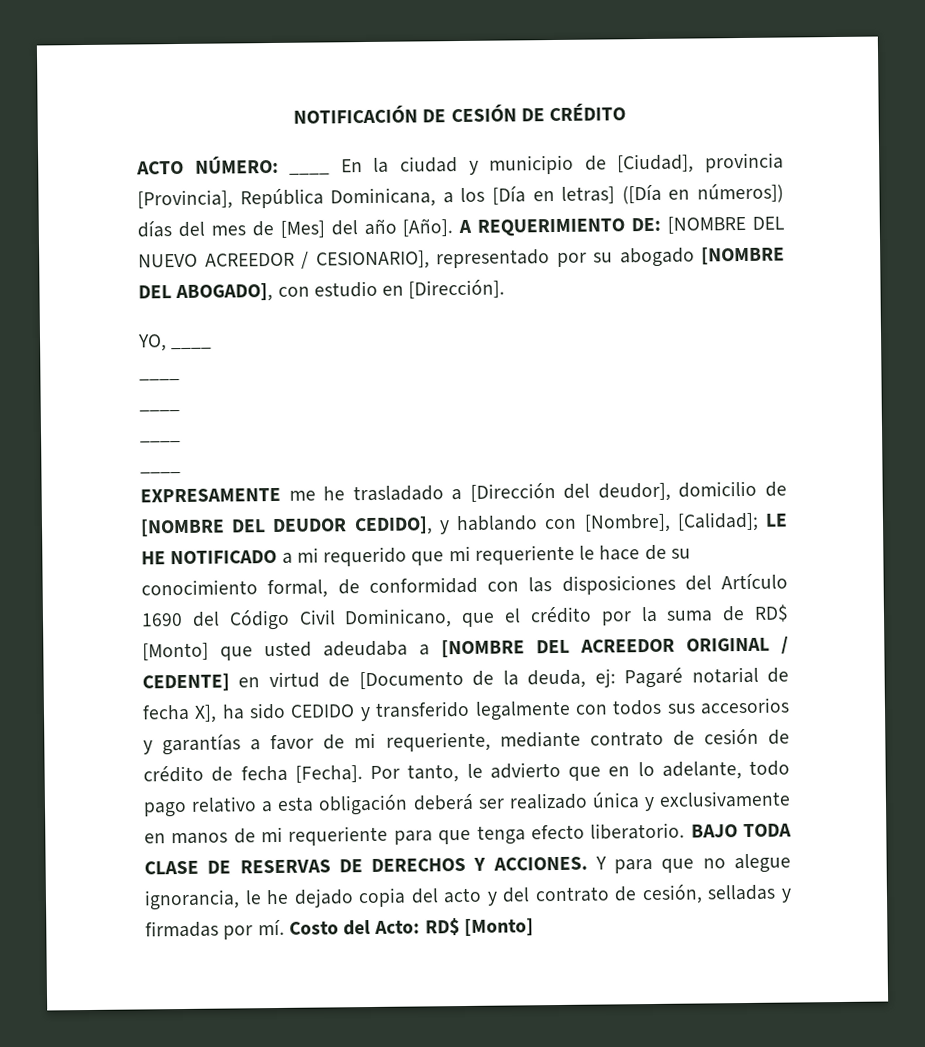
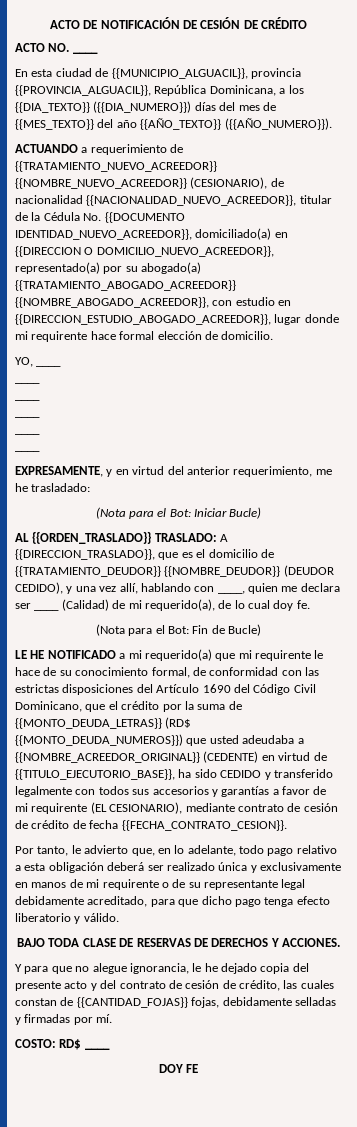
(292, 114) none -> [49,20,98,29] ACTO DE
[194,152,785,176] [137,183,785,210] NÚMERO: ____ En la ciudad y municipio de [Ciudad], provincia [Provincia], República Dominicana, a los [Día en letras] ([Día en números]) -> [48,43,70,52] [72,52,98,54] [15,68,301,79] [15,85,304,96] [15,101,192,113] NO. ____ // En esta ciudad de {{MUNICIPIO_ALGUACIL}}, provincia {{PROVINCIA_ALGUACIL}}, República Dominicana, a los {{DIA_TEXTO}} ({{DIA_NUMERO}})
[279,220,325,238] [Mes] -> [15,119,94,130] {{MES_TEXTO}}
[402,215,784,237] [138,246,785,270] [138,279,506,303] [Año]. A REQUERIMIENTO DE: [NOMBRE DEL NUEVO ACREEDOR / CESIONARIO], representado por su abogado [NOMBRE DEL ABOGADO], con estudio en [Dirección]. -> [140,118,332,130] [15,144,184,155] [15,161,217,172] [15,177,284,189] [15,195,332,206] [15,212,185,223] [15,228,288,240] [15,246,274,257] [15,262,202,274] [15,280,236,291] [15,297,292,308] [15,314,339,325] [15,331,274,342] {{AÑO_TEXTO}} ({{AÑO_NUMERO}}). // ACTUANDO a requerimiento de {{TRATAMIENTO_NUEVO_ACREEDOR}} {{NOMBRE_NUEVO_ACREEDOR}} (CESIONARIO), de nacionalidad {{NACIONALIDAD_NUEVO_ACREEDOR}}, titular de la Cédula No. {{DOCUMENTO IDENTIDAD_NUEVO_ACREEDOR}}, domiciliado(a) en {{DIRECCION O DOMICILIO_NUEVO_ACREEDOR}}, representado(a) por su abogado(a) {{TRATAMIENTO_ABOGADO_ACREEDOR}} {{NOMBRE_ABOGADO_ACREEDOR}}, con estudio en {{DIRECCION_ESTUDIO_ABOGADO_ACREEDOR}}, lugar donde mi requirente hace formal elección de domicilio.
[140,480,787,503] [140,511,759,537] EXPRESAMENTE me he trasladado a [Dirección del deudor], domicilio de [NOMBRE DEL DEUDOR CEDIDO], y hablando con [Nombre], [Calidad]; -> [15,450,40,452] [15,466,332,477] [15,483,91,492] [95,507,262,519] [15,531,229,544] [15,549,274,560] [15,565,334,577] [15,582,340,594] [15,603,31,609] [34,599,310,611] [95,624,262,636] ____ // EXPRESAMENTE, y en virtud del anterior requerimiento, me he trasladado: // (Nota para el Bot: Iniciar Bucle) // AL {{ORDEN_TRASLADO}} TRASLADO: A {{DIRECCION_TRASLADO}}, que es el domicilio de {{TRATAMIENTO_DEUDOR}} {{NOMBRE_DEUDOR}} (DEUDOR CEDIDO), y una vez allí, hablando con ____, quien me declara ser ____ (Calidad) de mi requerido(a), de lo cual doy fe. // (Nota para el Bot: Fin de Bucle) //
[323,546,408,567] requerido -> [144,649,212,661] requerido(a)
[474,544,575,565] requeriente -> [255,650,311,661] requirente
(553, 585) none -> [15,684,59,693] estrictas
[754,604,789,622] [142,642,209,661] RD$ [Monto] -> [15,717,192,729] [15,734,183,746] {{MONTO_DEUDA_LETRAS}} (RD$ {{MONTO_DEUDA_NUMEROS}})
[441,636,789,658] [142,666,789,692] [142,704,218,723] [NOMBRE DEL ACREEDOR ORIGINAL / CEDENTE] en virtud de [Documento de la deuda, ej: Pagaré notarial de fecha X], -> [15,751,327,763] [15,769,175,780] {{NOMBRE_ACREEDOR_ORIGINAL}} (CEDENTE) en virtud de {{TITULO_EJECUTORIO_BASE}},
[385,731,491,752] requeriente, -> [31,802,183,814] requirente (EL CESIONARIO),
[294,765,363,783] [Fecha]. -> [121,820,287,831] {{FECHA_CONTRATO_CESION}}. //
[568,766,601,781] que -> [131,848,155,856] que,
[288,822,686,846] requeriente para que tenga efecto liberatorio. -> [102,879,306,890] [15,896,330,907] [15,913,119,924] requirente o de su representante legal debidamente acreditado, para que dicho pago tenga efecto liberatorio y válido. //
(588, 863) none -> (340, 942) //
(439, 896) none -> [15,981,61,991] presente
[641,884,703,905] cesión, -> [185,980,334,991] [15,997,292,1008] cesión de crédito, las cuales constan de {{CANTIDAD_FOJAS}} fojas, debidamente
[288,918,534,937] Costo del Acto: RD$ [Monto] -> [15,1039,110,1050] [158,1064,199,1073] // COSTO: RD$ ____ // DOY FE

